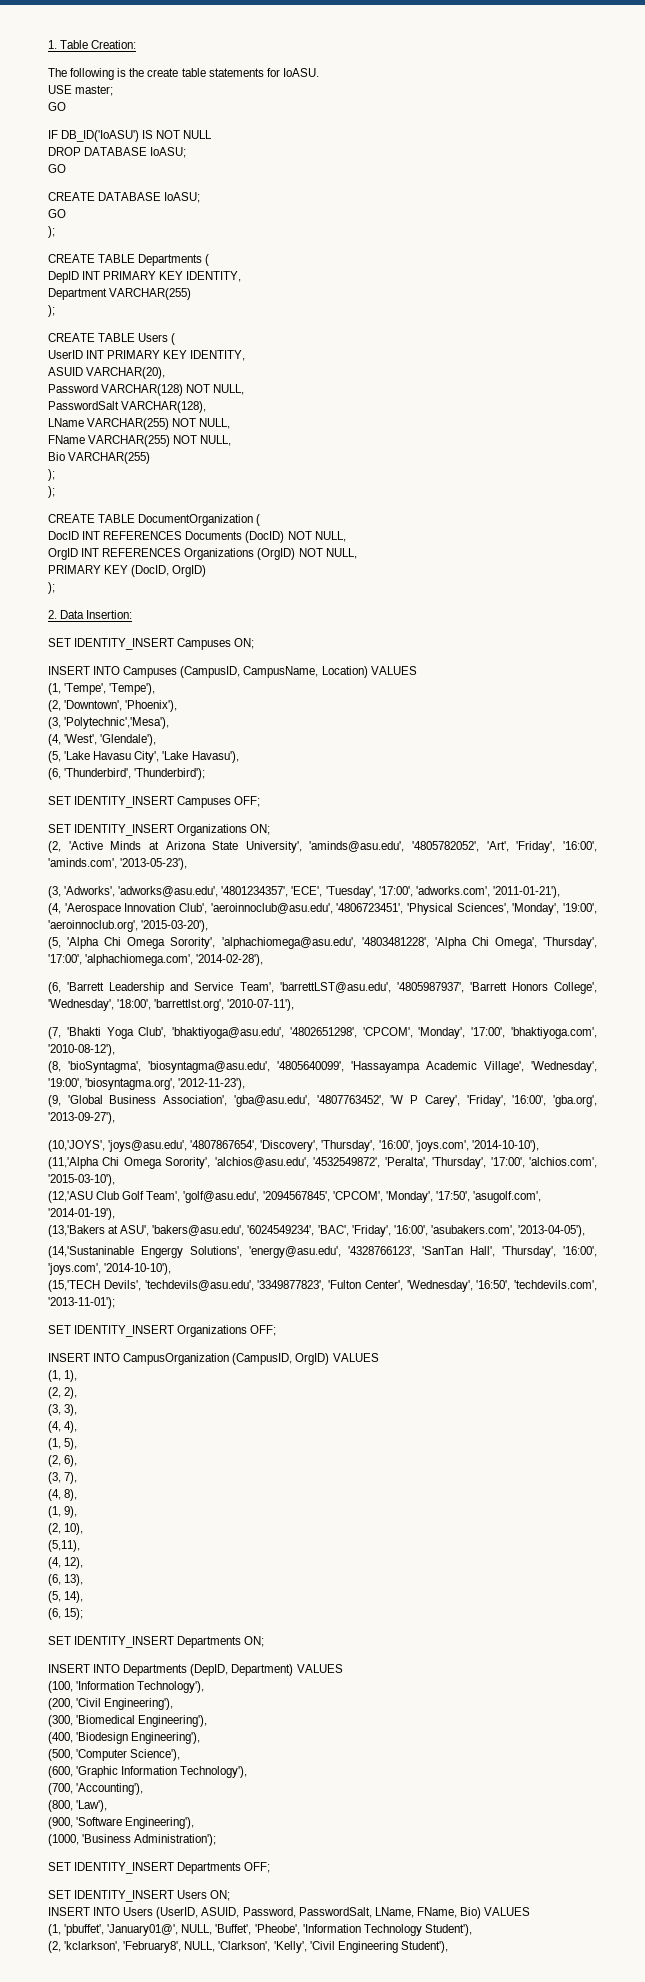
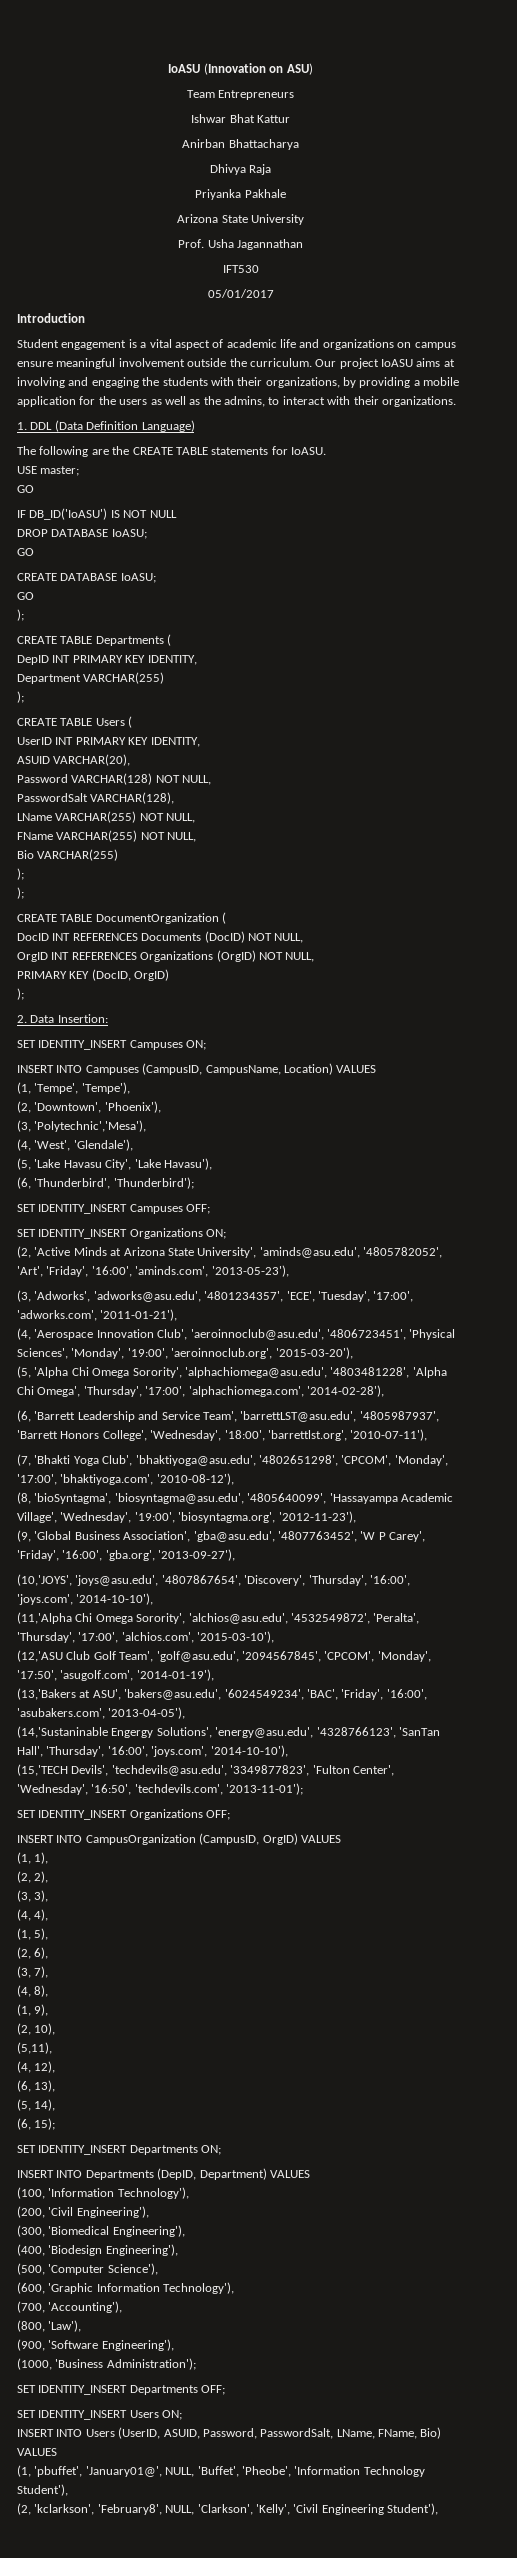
[48,40,137,49] [48,68,206,80] 1. Table Creation: // The following is the create table -> [168,63,313,75] [186,90,295,100] [191,114,290,123] [182,139,299,150] [209,164,272,175] [195,189,286,200] [177,214,304,225] [178,239,303,250] [222,265,259,273] [207,289,274,298] [17,313,85,323] [17,339,456,350] [17,358,455,369] [17,377,460,388] [17,396,456,407] [17,420,195,432] [17,446,208,457] IoASU (Innovation on ASU) // Team Entrepreneurs // Ishwar Bhat Kattur // Anirban Bhattacharya // Dhivya Raja // Priyanka Pakhale // Arizona State University // Prof. Usha Jagannathan // IFT530 // 05/01/2017 // Introduction // Student engagement is a vital aspect of academic life and organizations on campus ensure meaningful involvement outside the curriculum. Our project IoASU aims at involving and engaging the students with their organizations, by providing a mobile application for the users as well as the admins, to interact with their organizations. // 1. DDL (Data Definition Language) // The following are the CREATE TABLE

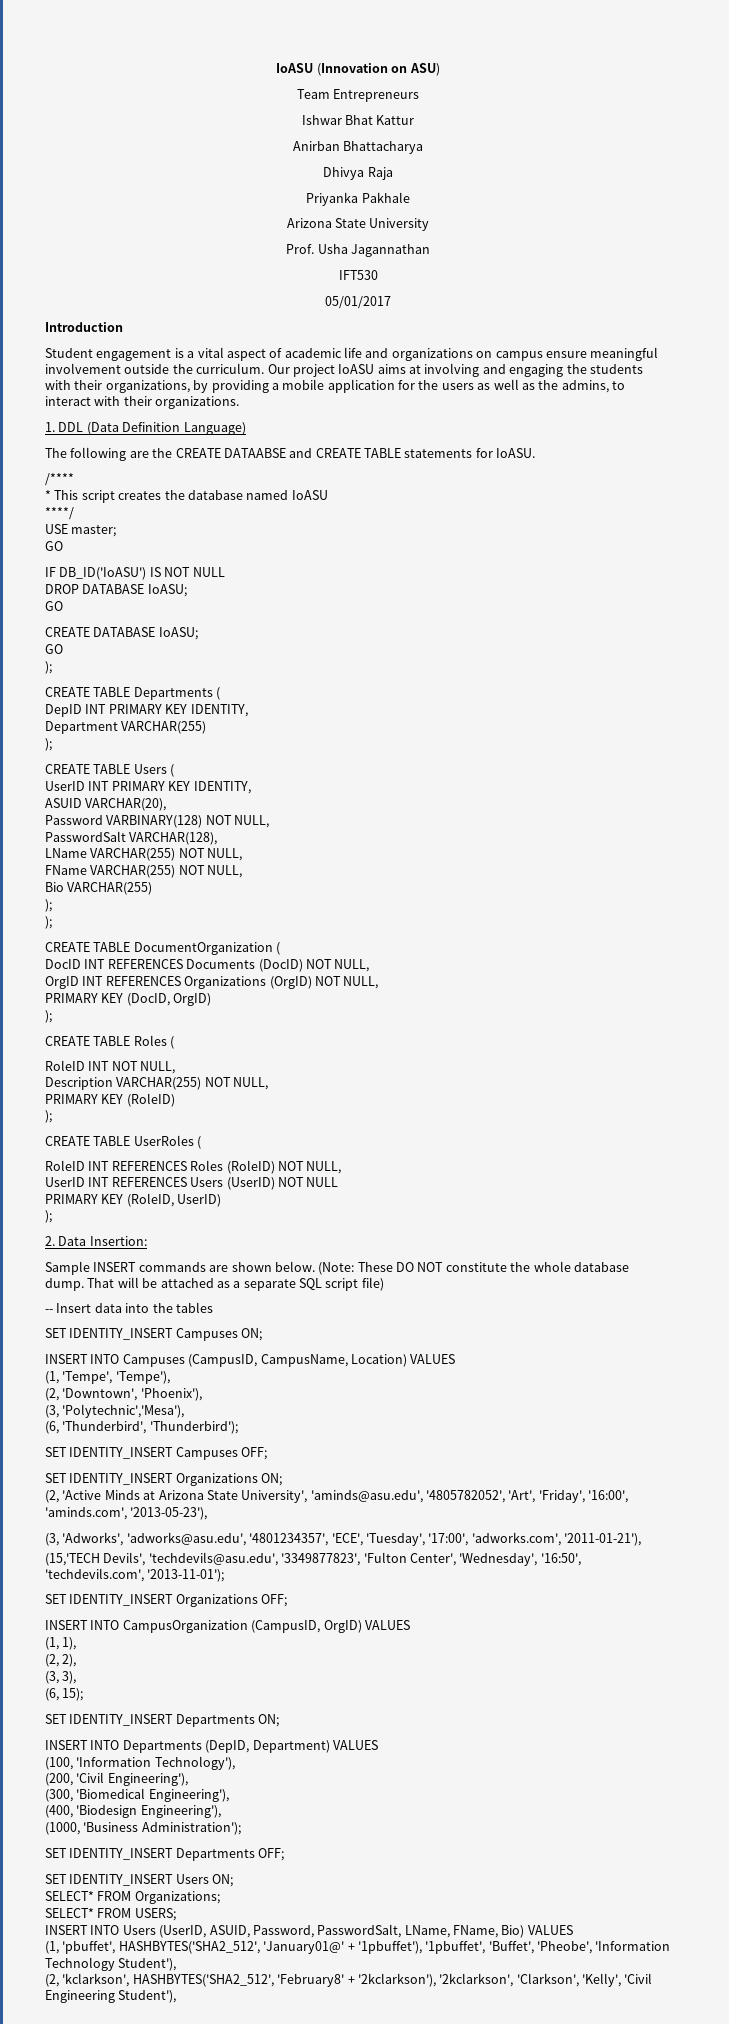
(173, 451) none -> [223,448,361,458] DATAABSE and CREATE
(326, 451) none -> [45,473,74,486] [45,490,328,503] [45,507,74,520] // /**** // * This script creates the database named IoASU // ****/
[71,773,153,785] VARCHAR(128) -> [106,815,203,828] VARBINARY(128)
[17,1014,108,1023] 2. Data Insertion: -> [45,1035,175,1049] [45,1060,176,1074] [45,1077,269,1090] [45,1093,175,1107] [45,1110,52,1123] [45,1135,202,1149] [45,1160,342,1174] [45,1177,339,1190] [45,1193,222,1207] [45,1210,52,1223] [45,1236,147,1246] [45,1261,629,1275] [45,1277,384,1291] [45,1302,213,1313] CREATE TABLE Roles ( // RoleID INT NOT NULL, // Description VARCHAR(255) NOT NULL, // PRIMARY KEY (RoleID) // ); // CREATE TABLE UserRoles ( // RoleID INT REFERENCES Roles (RoleID) NOT NULL, // UserID INT REFERENCES Users (UserID) NOT NULL // PRIMARY KEY (RoleID, UserID) // ); // 2. Data Insertion: // Sample INSERT commands are shown below. (Note: These DO NOT constitute the whole database dump. That will be attached as a separate SQL script file) // -- Insert data into the tables
[17,1139,133,1151] [17,1158,212,1170] // (4, 'West', 'Glendale'), // (5, 'Lake Havasu City', 'Lake Havasu'), -> (185, 1411) none
[17,1328,456,1340] [17,1347,353,1359] [17,1366,447,1378] [17,1385,384,1397] [17,1410,439,1422] [17,1429,428,1441] [17,1454,448,1466] [17,1473,234,1485] [17,1492,453,1504] [17,1511,356,1523] [17,1530,425,1542] [17,1549,236,1561] [17,1574,410,1586] [17,1593,154,1605] [17,1612,420,1624] [17,1631,275,1643] [17,1650,431,1662] [17,1669,214,1681] [17,1688,427,1700] [17,1707,186,1719] [17,1726,440,1738] [17,1745,288,1757] // (4, 'Aerospace Innovation Club', 'aeroinnoclub@asu.edu', '4806723451', 'Physical Sciences', 'Monday', '19:00', 'aeroinnoclub.org', '2015-03-20'), // (5, 'Alpha Chi Omega Sorority', 'alphachiomega@asu.edu', '4803481228', 'Alpha Chi Omega', 'Thursday', '17:00', 'alphachiomega.com', '2014-02-28'), // (6, 'Barrett Leadership and Service Team', 'barrettLST@asu.edu', '4805987937', 'Barrett Honors College', 'Wednesday', '18:00', 'barrettlst.org', '2010-07-11'), // (7, 'Bhakti Yoga Club', 'bhaktiyoga@asu.edu', '4802651298', 'CPCOM', 'Monday', '17:00', 'bhaktiyoga.com', '2010-08-12'), // (8, 'bioSyntagma', 'biosyntagma@asu.edu', '4805640099', 'Hassayampa Academic Village', 'Wednesday', '19:00', 'biosyntagma.org', '2012-11-23'), // (9, 'Global Business Association', 'gba@asu.edu', '4807763452', 'W P Carey', 'Friday', '16:00', 'gba.org', '2013-09-27'), // (10,'JOYS', 'joys@asu.edu', '4807867654', 'Discovery', 'Thursday', '16:00', 'joys.com', '2014-10-10'), // (11,'Alpha Chi Omega Sorority', 'alchios@asu.edu', '4532549872', 'Peralta', 'Thursday', '17:00', 'alchios.com', '2015-03-10'), // (12,'ASU Club Golf Team', 'golf@asu.edu', '2094567845', 'CPCOM', 'Monday', '17:50', 'asugolf.com', '2014-01-19'), // (13,'Bakers at ASU', 'bakers@asu.edu', '6024549234', 'BAC', 'Friday', '16:00', 'asubakers.com', '2013-04-05'), // (14,'Sustaninable Engergy Solutions', 'energy@asu.edu', '4328766123', 'SanTan Hall', 'Thursday', '16:00', 'joys.com', '2014-10-10'), -> (641, 1539) none
[17,1909,49,1921] [17,1928,49,1940] [17,1947,49,1959] [17,1966,49,1978] [17,1985,49,1997] [17,2004,49,2016] [17,2023,56,2035] [17,2042,52,2054] [17,2061,56,2073] [17,2080,56,2092] [17,2099,56,2111] // (4, 4), // (1, 5), // (2, 6), // (3, 7), // (4, 8), // (1, 9), // (2, 10), // (5,11), // (4, 12), // (6, 13), // (5, 14), -> (77, 1677) none
[17,2263,158,2275] [17,2282,235,2294] [17,2301,123,2313] [17,2320,82,2332] [17,2339,174,2351] // (500, 'Computer Science'), // (600, 'Graphic Information Technology'), // (700, 'Accounting'), // (800, 'Law'), // (900, 'Software Engineering'), -> (221, 1811) none
(183, 2415) none -> [45,1891,220,1904] [45,1908,176,1921] // SELECT* FROM Organizations; // SELECT* FROM USERS;
[85,2466,195,2477] 'January01@', NULL, -> [118,1941,486,1954] HASHBYTES('SHA2_512', 'January01@' + '1pbuffet'), '1pbuffet',
[97,2504,195,2515] 'February8', NULL, -> [132,1973,514,1987] HASHBYTES('SHA2_512', 'February8' + '2kclarkson'), '2kclarkson',

